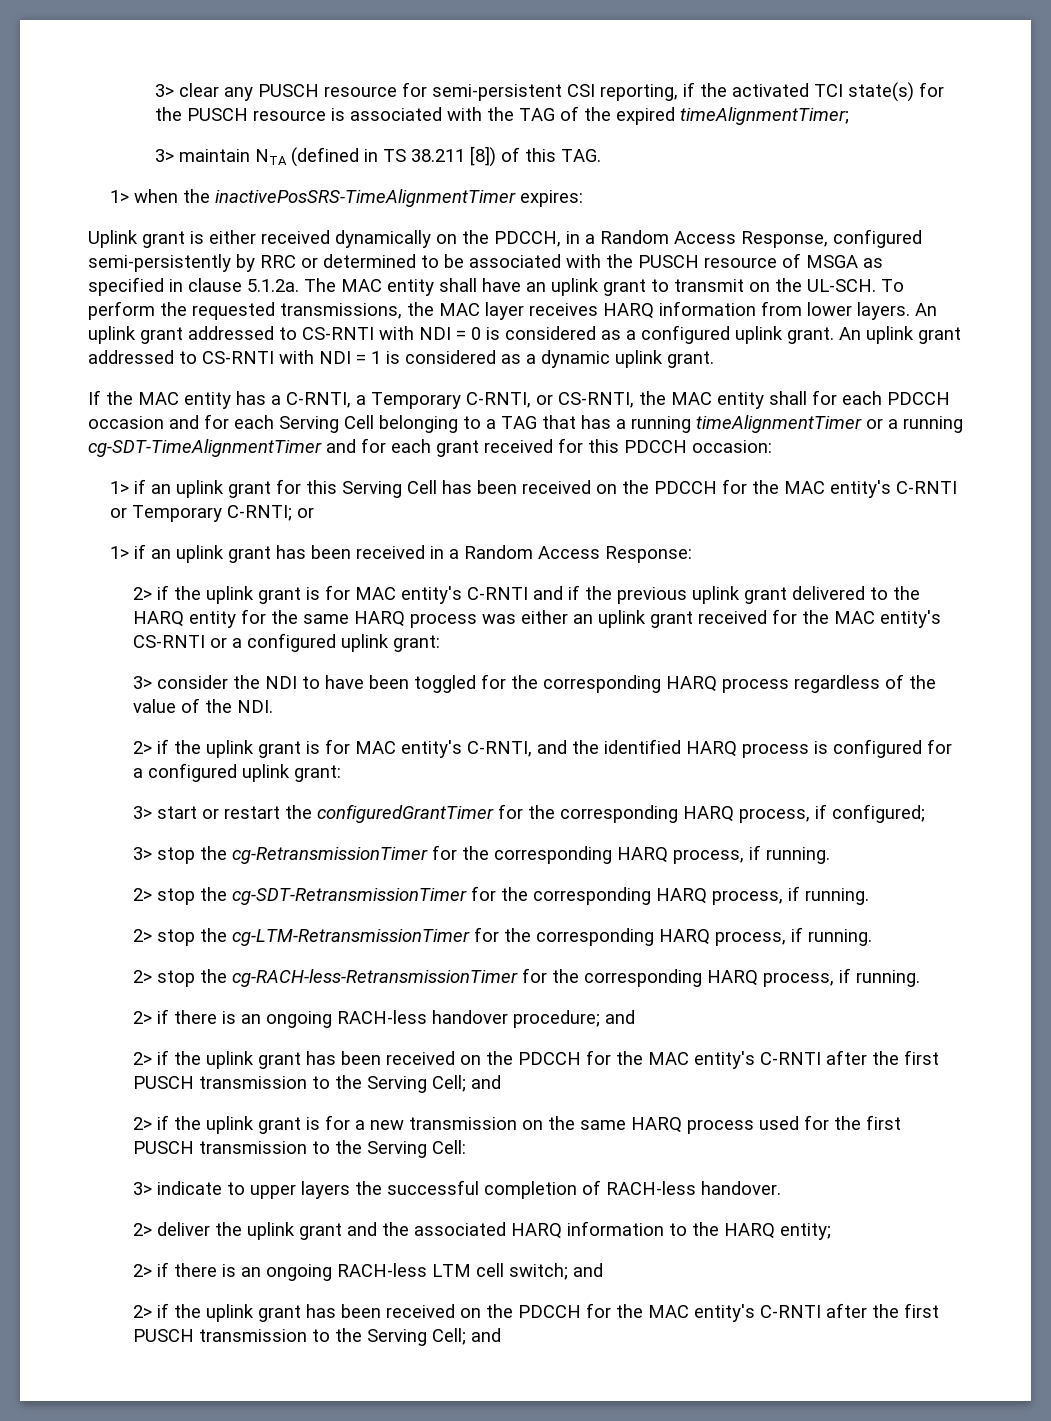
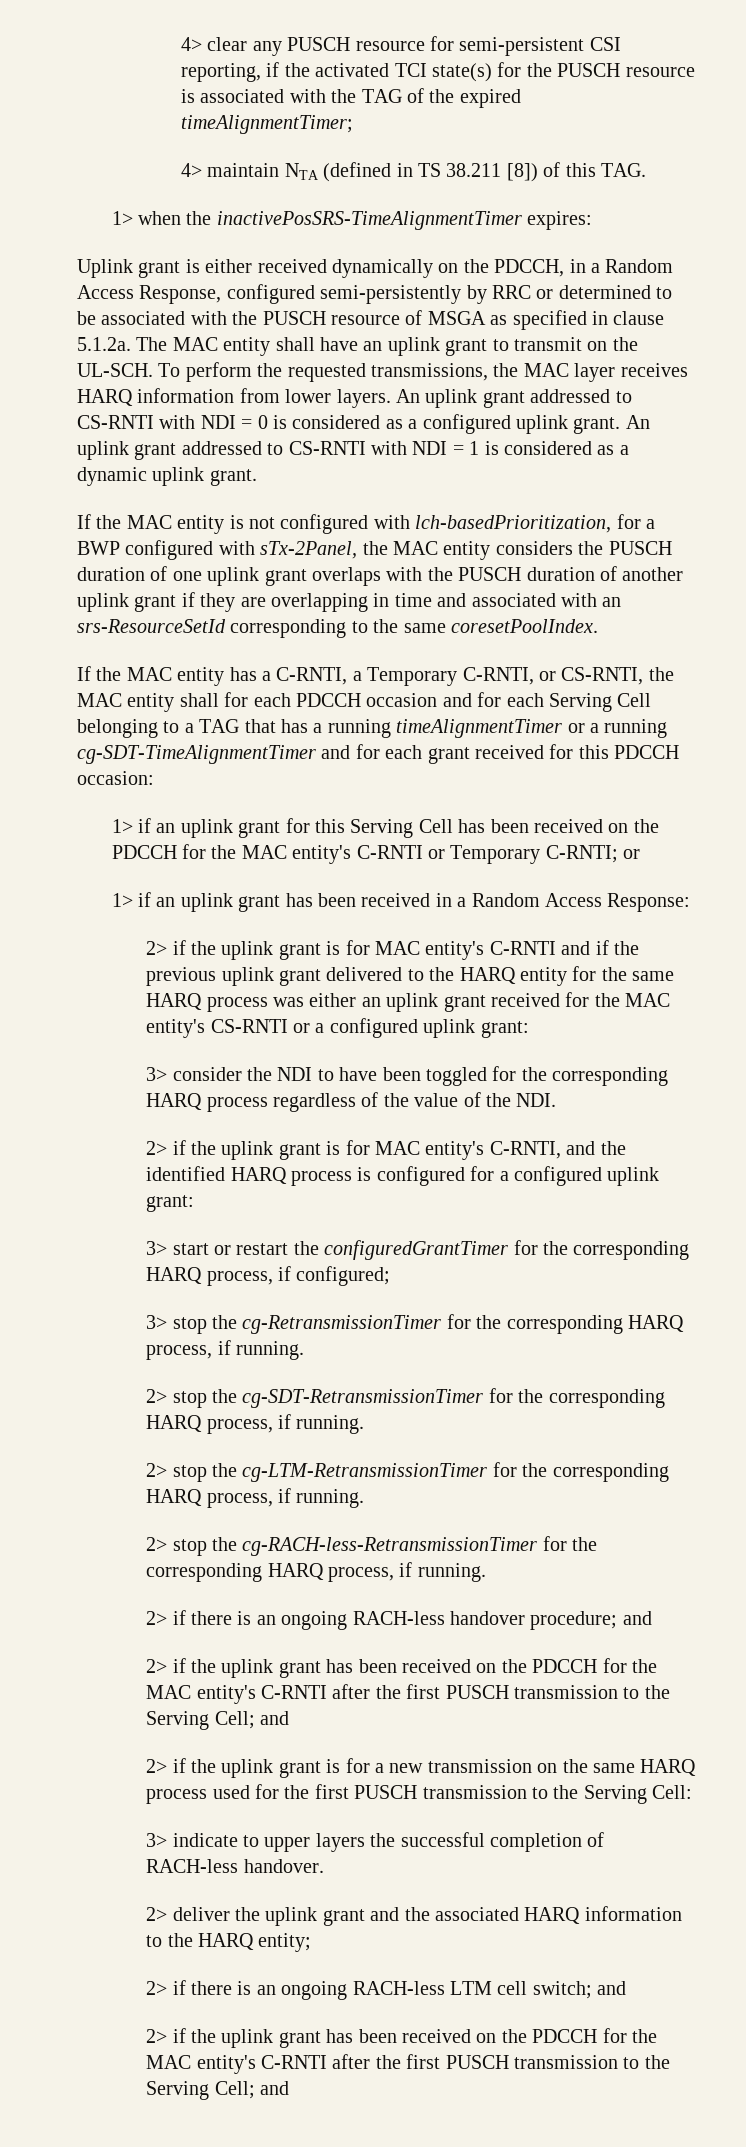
[155,84,175,97] 3> -> [180,37,202,51] 4>
[155,149,175,162] 3> -> [180,163,202,177] 4>
(714, 359) none -> [77,514,655,534] [77,540,672,560] [77,566,684,586] [77,592,622,612] [77,619,598,638] // If the MAC entity is not configured with lch-basedPrioritization, for a BWP configured with sTx-2Panel, the MAC entity considers the PUSCH duration of one uplink grant overlaps with the PUSCH duration of another uplink grant if they are overlapping in time and associated with an srs-ResourceSetId corresponding to the same coresetPoolIndex.

